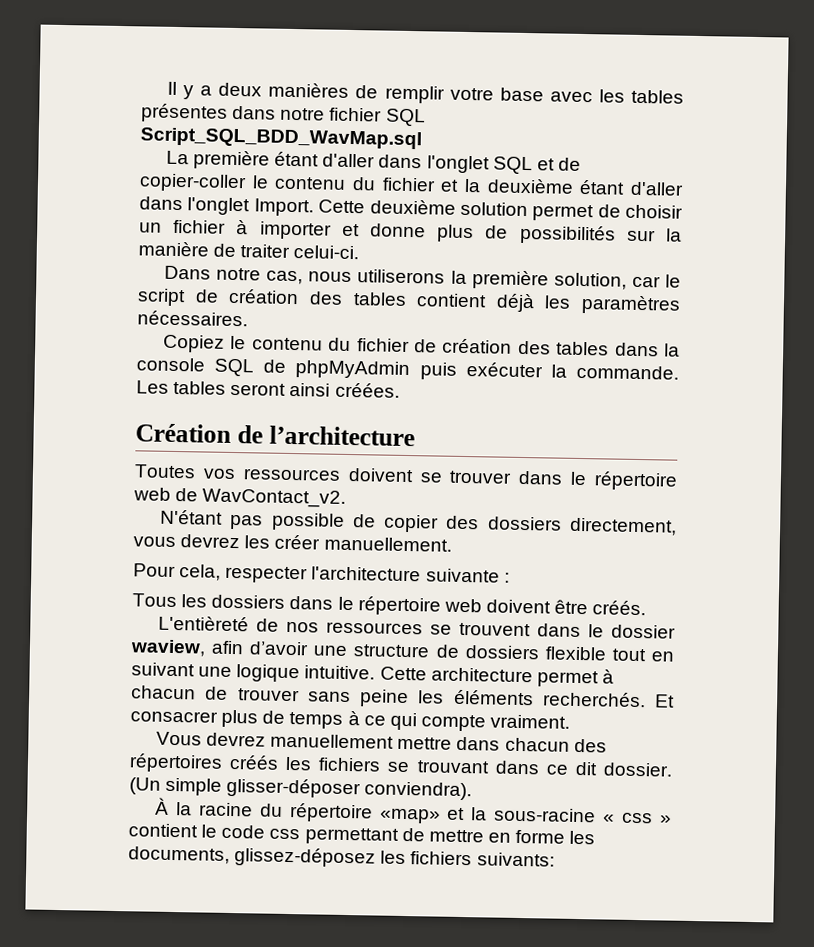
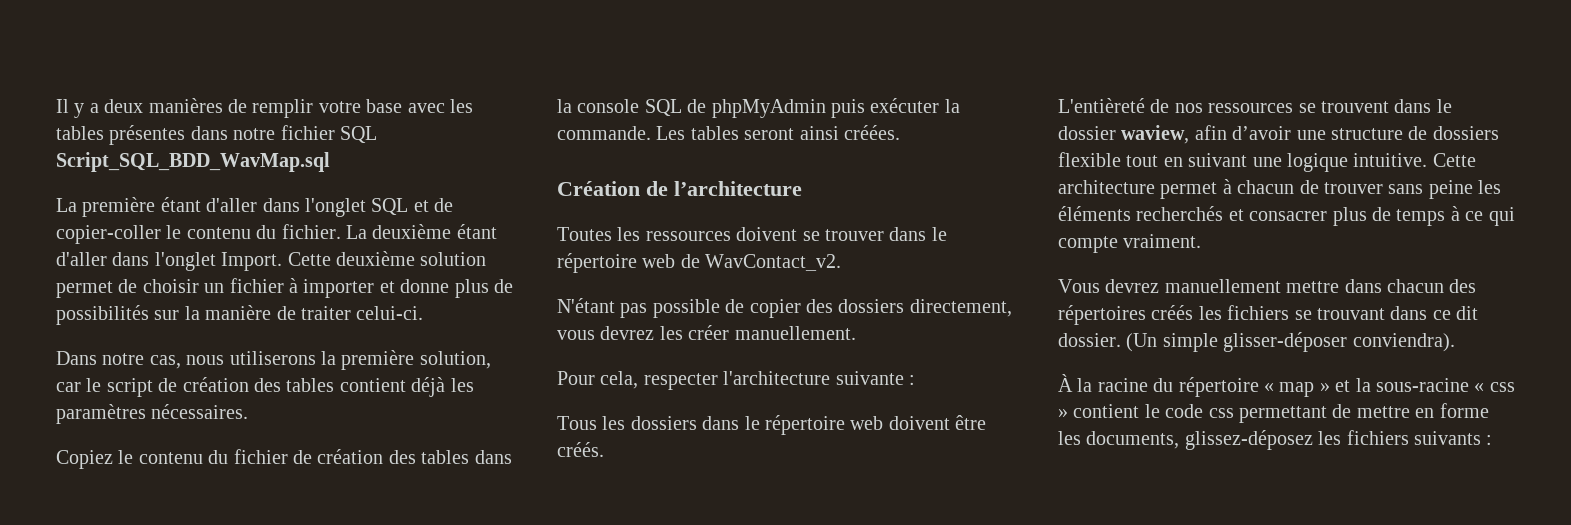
[381,177,482,193] fichier et la -> [281,224,367,239] fichier. La
[202,468,236,480] vos -> [617,227,641,241] les
[542,691,675,708] recherchés. Et -> [1136,206,1244,221] recherchés et
[378,808,441,824] «map» -> [1264,382,1330,397] « map »
[476,852,555,867] suivants: -> [1414,431,1493,445] suivants :

